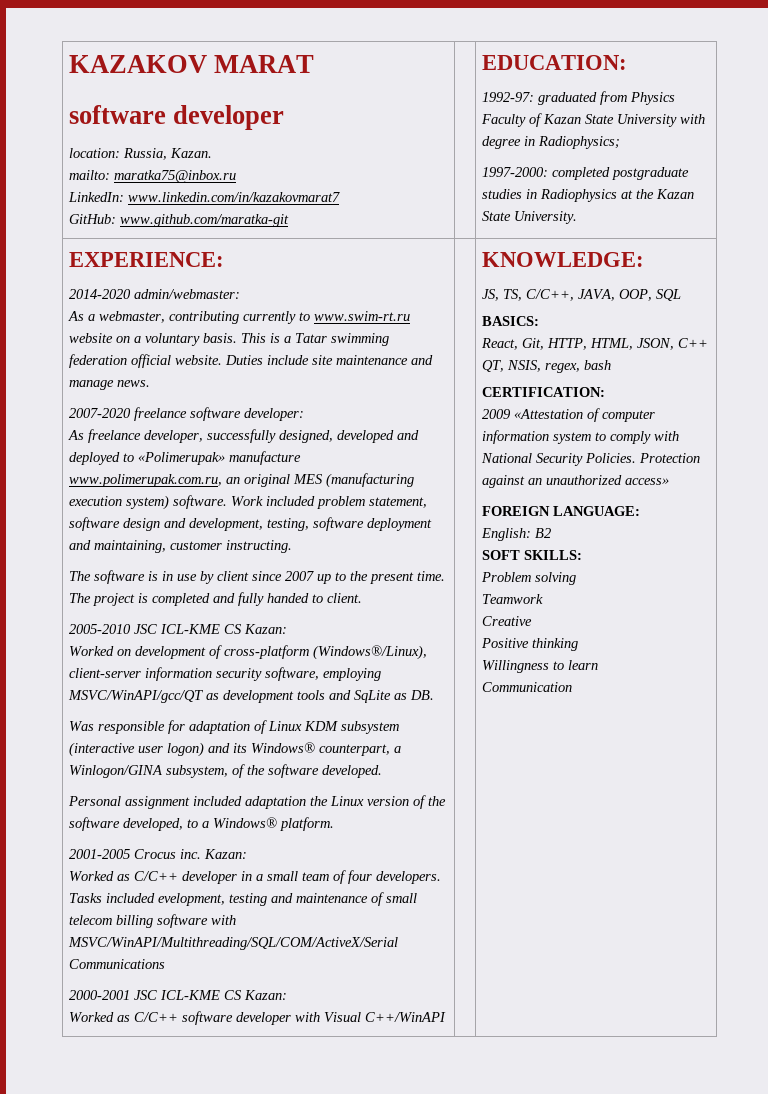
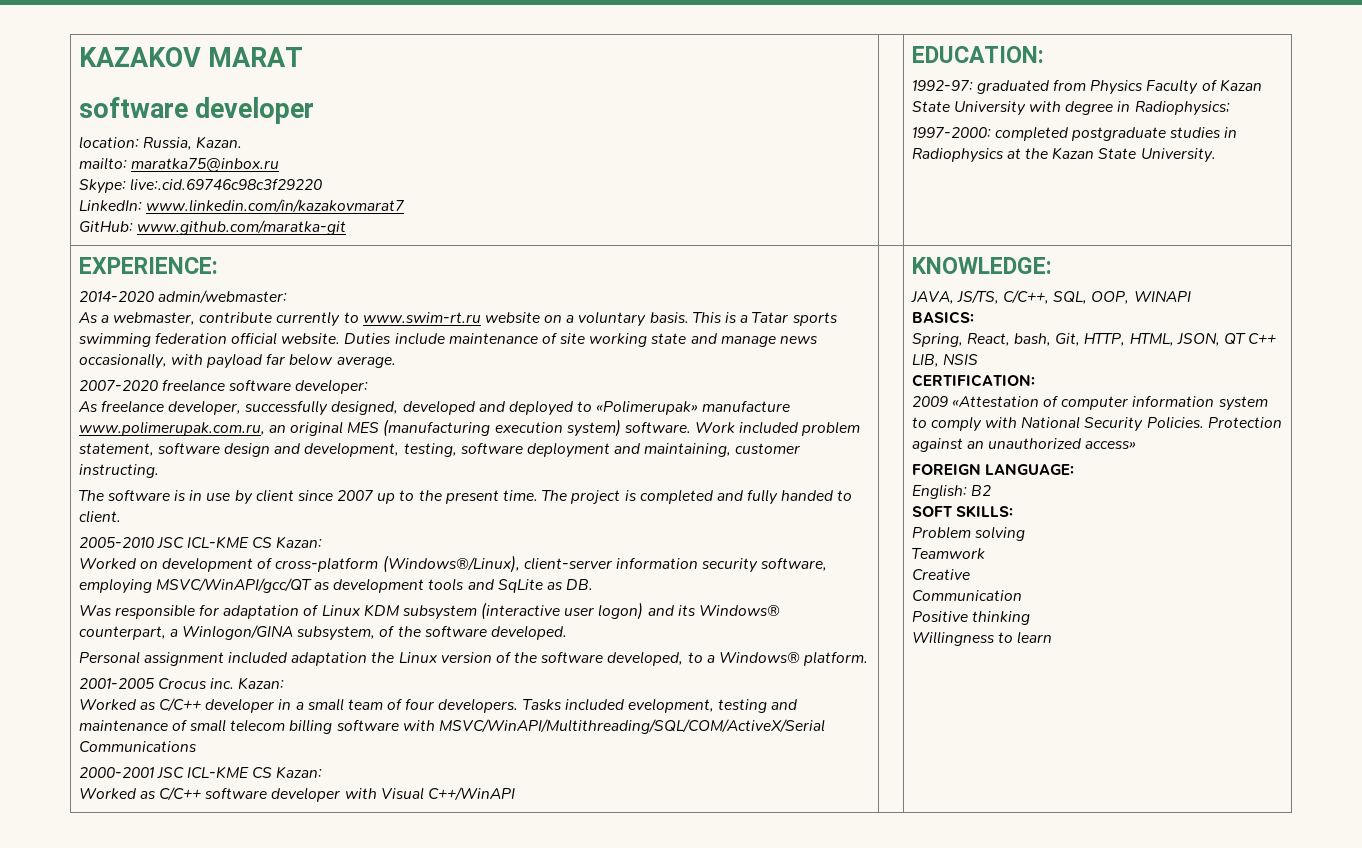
(237, 176) none -> [78,178,322,194] // Skype: live:.cid.69746c98c3f29220
[169,311,240,324] contributing -> [199,312,273,323] contribute
(328, 338) none -> [792,312,838,326] sports
[312,355,434,365] [69,380,151,390] site maintenance and manage news. -> [448,332,819,347] [78,353,396,369] maintenance of site working state and manage news occasionally, with payload far below average.
[482,289,682,301] [482,316,540,326] [481,338,709,350] [482,360,612,373] JS, TS, C/C++, JAVA, OOP, SQL // BASICS: // React, Git, HTTP, HTML, JSON, C++ QT, NSIS, regex, bash -> [910,290,1191,304] [911,311,974,324] [911,332,1277,347] [911,353,978,367] JAVA, JS/TS, C/C++, SQL, OOP, WINAPI // BASICS: // Spring, React, bash, Git, HTTP, HTML, JSON, QT C++ LIB, NSIS
(533, 621) none -> [911,590,1022,601] // Communication
[482,682,573,692] // Communication -> (1052, 637) none

